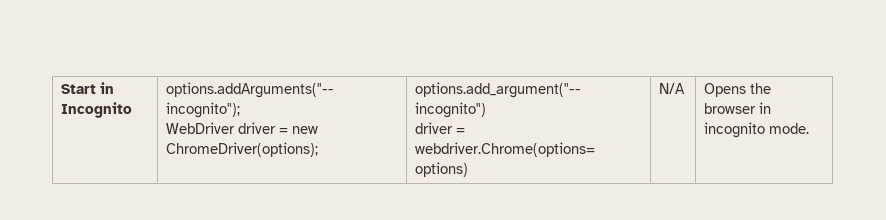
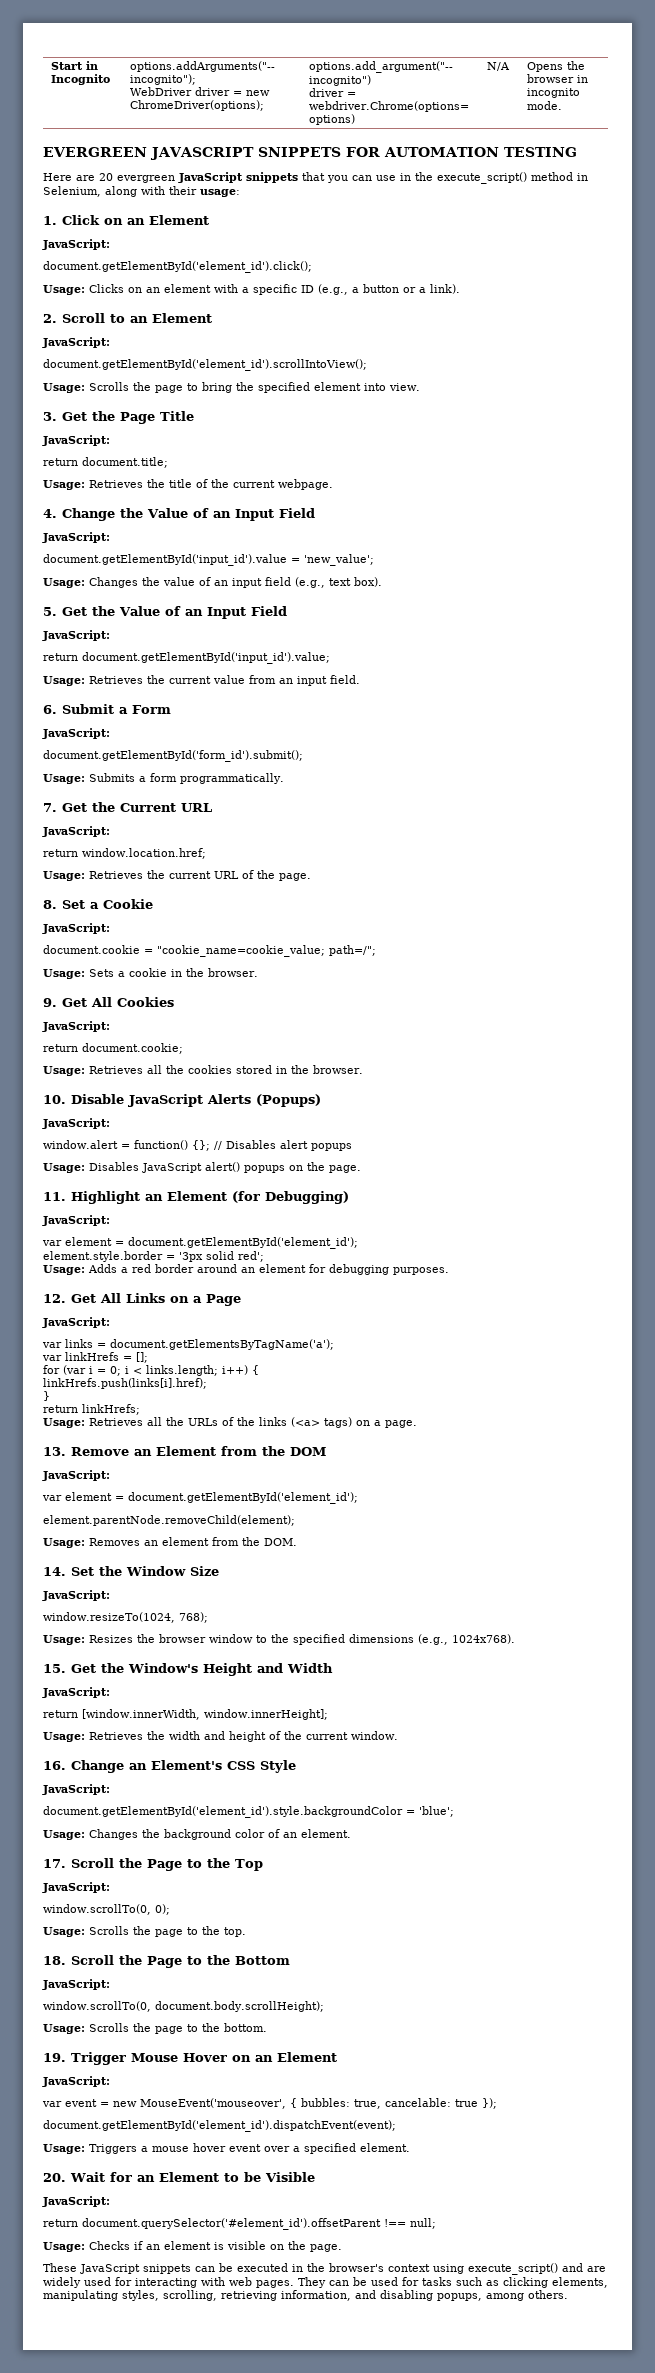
(810, 128) none -> [43,147,577,160] [43,172,588,184] [43,186,240,197] [43,215,209,225] [42,239,110,250] [43,261,312,273] [43,284,460,295] [43,313,212,323] [42,337,110,348] [43,359,367,371] [43,382,420,393] [43,411,194,424] [42,435,110,446] [43,457,168,468] [43,479,333,490] [43,508,315,521] [42,532,110,543] [43,554,374,566] [43,577,382,588] [43,606,287,619] [42,630,110,641] [43,652,330,664] [43,675,360,686] [43,704,171,714] [42,728,110,739] [43,750,303,762] [43,773,284,784] [43,802,212,812] [42,826,110,837] [43,848,206,859] [43,870,311,881] [43,899,153,909] [42,923,110,934] [43,945,376,957] [43,968,258,979] [43,997,174,1007] [42,1021,110,1032] [43,1043,183,1054] [43,1065,363,1076] [43,1094,321,1107] [42,1118,110,1129] [43,1140,352,1151] [43,1162,361,1173] [43,1191,349,1204] [42,1215,110,1226] [42,1237,358,1249] [43,1251,264,1262] [43,1264,449,1275] [43,1293,241,1306] [42,1317,110,1328] [42,1339,334,1350] [42,1352,148,1363] [43,1365,259,1376] [43,1378,207,1389] [43,1391,50,1401] [43,1404,140,1415] [43,1417,417,1428] [43,1446,326,1456] [42,1470,110,1481] [42,1492,358,1504] [43,1515,295,1526] [43,1537,297,1548] [43,1566,219,1576] [42,1590,110,1601] [43,1612,208,1623] [43,1634,515,1645] [43,1663,333,1676] [42,1687,110,1698] [43,1709,328,1720] [43,1731,398,1742] [43,1760,296,1773] [42,1784,110,1795] [43,1806,454,1818] [43,1829,351,1840] [43,1858,263,1871] [42,1882,110,1893] [43,1904,170,1915] [43,1926,246,1937] [43,1955,290,1968] [42,1979,110,1990] [43,2001,324,2012] [43,2023,267,2034] [43,2052,337,2065] [42,2076,110,2087] [42,2098,497,2109] [43,2120,396,2132] [43,2143,410,2154] [43,2172,315,2182] [42,2196,110,2207] [43,2218,436,2230] [43,2241,342,2252] [43,2263,606,2275] [43,2277,608,2288] [43,2290,568,2301] // EVERGREEN JAVASCRIPT SNIPPETS FOR AUTOMATION TESTING // Here are 20 evergreen JavaScript snippets that you can use in the execute_script() method in Selenium, along with their usage: // 1. Click on an Element // JavaScript: // document.getElementById('element_id').click(); // Usage: Clicks on an element with a specific ID (e.g., a button or a link). // 2. Scroll to an Element // JavaScript: // document.getElementById('element_id').scrollIntoView(); // Usage: Scrolls the page to bring the specified element into view. // 3. Get the Page Title // JavaScript: // return document.title; // Usage: Retrieves the title of the current webpage. // 4. Change the Value of an Input Field // JavaScript: // document.getElementById('input_id').value = 'new_value'; // Usage: Changes the value of an input field (e.g., text box). // 5. Get the Value of an Input Field // JavaScript: // return document.getElementById('input_id').value; // Usage: Retrieves the current value from an input field. // 6. Submit a Form // JavaScript: // document.getElementById('form_id').submit(); // Usage: Submits a form programmatically. // 7. Get the Current URL // JavaScript: // return window.location.href; // Usage: Retrieves the current URL of the page. // 8. Set a Cookie // JavaScript: // document.cookie = "cookie_name=cookie_value; path=/"; // Usage: Sets a cookie in the browser. // 9. Get All Cookies // JavaScript: // return document.cookie; // Usage: Retrieves all the cookies stored in the browser. // 10. Disable JavaScript Alerts (Popups) // JavaScript: // window.alert = function() {}; // Disables alert popups // Usage: Disables JavaScript alert() popups on the page. // 11. Highlight an Element (for Debugging) // JavaScript: // var element = document.getElementById('element_id'); // element.style.border = '3px solid red'; // Usage: Adds a red border around an element for debugging purposes. // 12. Get All Links on a Page // JavaScript: // var links = document.getElementsByTagName('a'); // var linkHrefs = []; // for (var i = 0; i < links.length; i++) { // linkHrefs.push(links[i].href); // } // return linkHrefs; // Usage: Retrieves all the URLs of the links (<a> tags) on a page. // 13. Remove an Element from the DOM // JavaScript: // var element = document.getElementById('element_id'); // element.parentNode.removeChild(element); // Usage: Removes an element from the DOM. // 14. Set the Window Size // JavaScript: // window.resizeTo(1024, 768); // Usage: Resizes the browser window to the specified dimensions (e.g., 1024x768). // 15. Get the Window's Height and Width // JavaScript: // return [window.innerWidth, window.innerHeight]; // Usage: Retrieves the width and height of the current window. // 16. Change an Element's CSS Style // JavaScript: // document.getElementById('element_id').style.backgroundColor = 'blue'; // Usage: Changes the background color of an element. // 17. Scroll the Page to the Top // JavaScript: // window.scrollTo(0, 0); // Usage: Scrolls the page to the top. // 18. Scroll the Page to the Bottom // JavaScript: // window.scrollTo(0, document.body.scrollHeight); // Usage: Scrolls the page to the bottom. // 19. Trigger Mouse Hover on an Element // JavaScript: // var event = new MouseEvent('mouseover', { bubbles: true, cancelable: true }); // document.getElementById('element_id').dispatchEvent(event); // Usage: Triggers a mouse hover event over a specified element. // 20. Wait for an Element to be Visible // JavaScript: // return document.querySelector('#element_id').offsetParent !== null; // Usage: Checks if an element is visible on the page. // These JavaScript snippets can be executed in the browser's context using execute_script() and are widely used for interacting with web pages. They can be used for tasks such as clicking elements, manipulating styles, scrolling, retrieving information, and disabling popups, among others.

